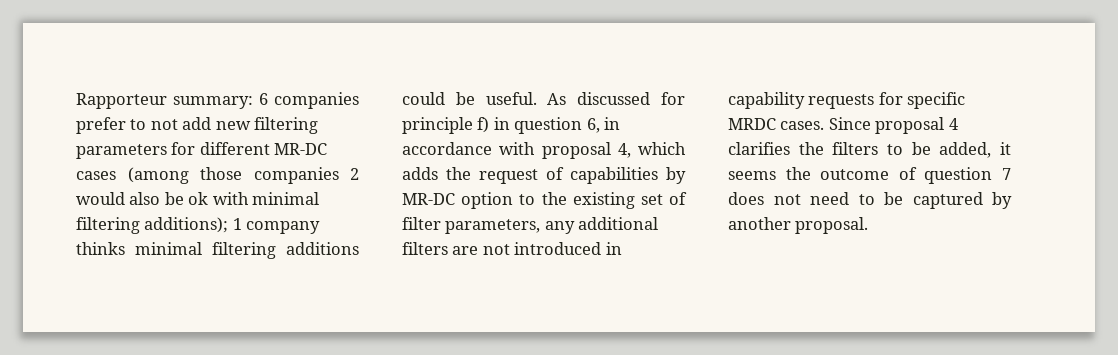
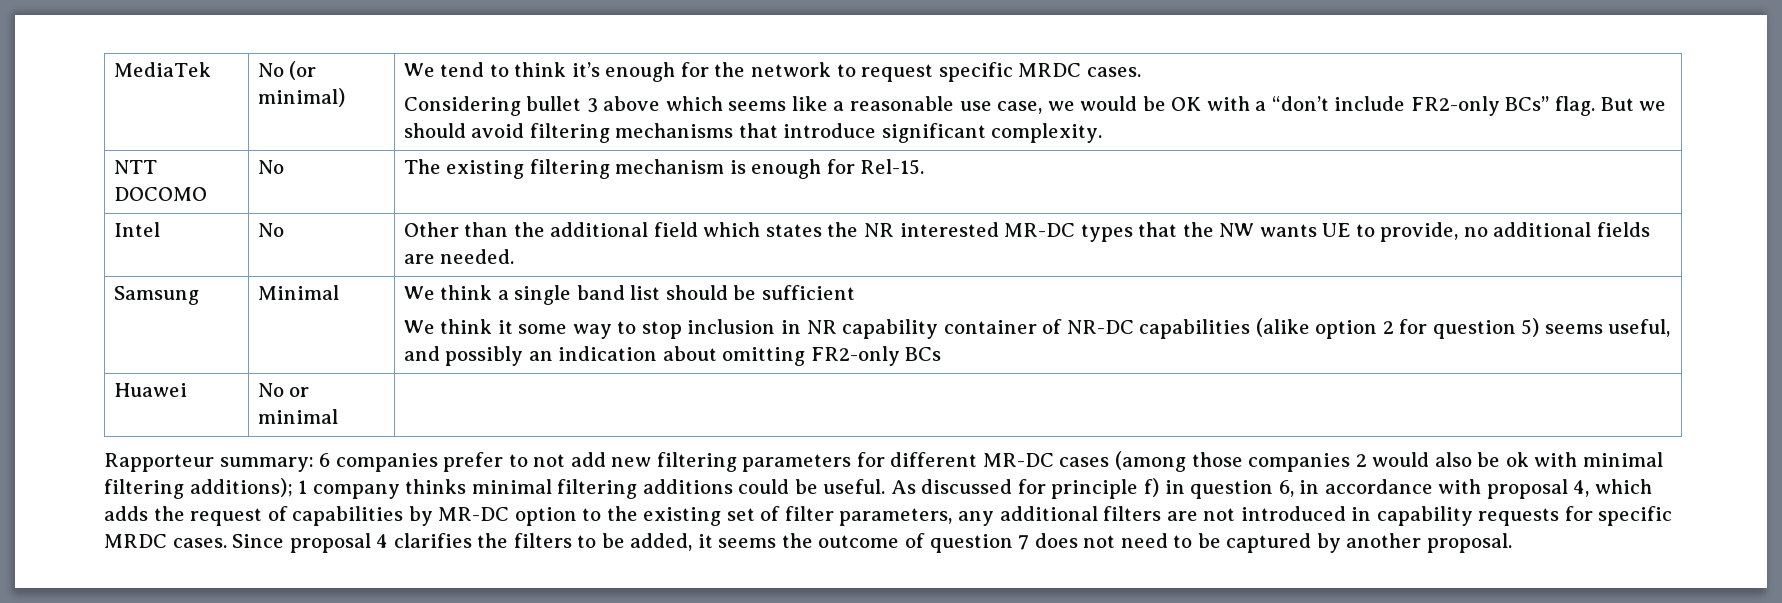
(76, 101) none -> [113,62,211,77] [257,61,317,80] [257,88,345,107] [403,62,1141,82] [403,96,1667,116] [403,123,1103,143] [113,160,157,174] [113,187,207,201] [257,160,284,174] [403,159,925,179] [113,222,160,237] [257,223,284,237] [403,222,1650,242] [403,249,515,264] [113,286,199,305] [257,285,339,300] [403,285,855,305] [403,318,1671,339] [403,346,942,366] [113,383,187,397] [257,383,310,397] [257,409,338,424] MediaTek | No (or minimal) | We tend to think it’s enough for the network to request specific MRDC cases. // Considering bullet 3 above which seems like a reasonable use case, we would be OK with a “don’t include FR2-only BCs” flag. But we should avoid filtering mechanisms that introduce significant complexity. // NTT DOCOMO | No | The existing filtering mechanism is enough for Rel-15. // Intel | No | Other than the additional field which states the NR interested MR-DC types that the NW wants UE to provide, no additional fields are needed. // Samsung | Minimal | We think a single band list should be sufficient // We think it some way to stop inclusion in NR capability container of NR-DC capabilities (alike option 2 for question 5) seems useful, and possibly an indication about omitting FR2-only BCs // Huawei | No or minimal | //

